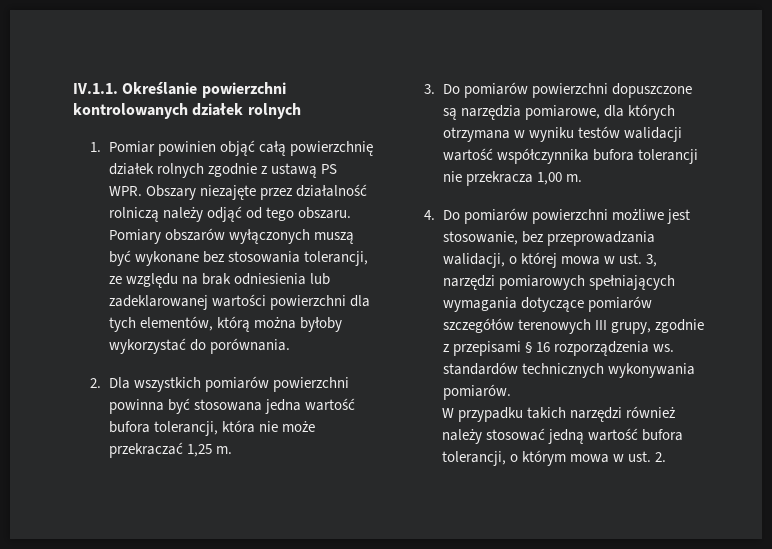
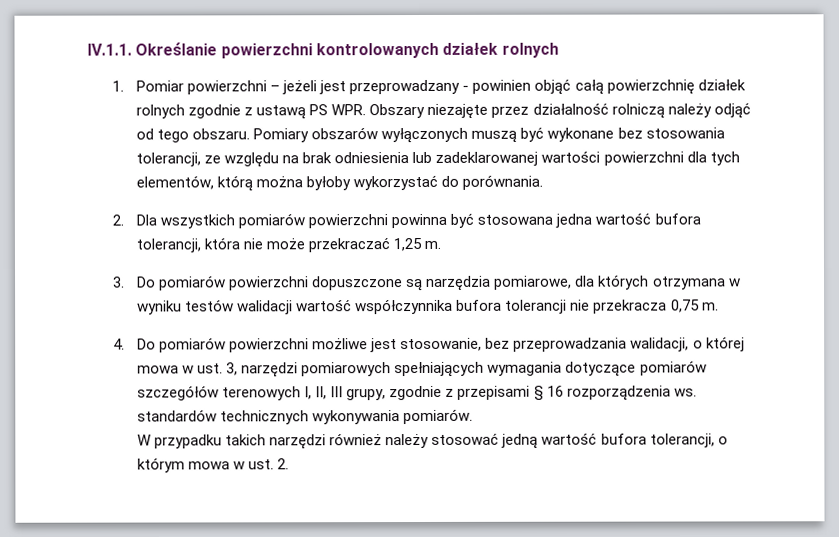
(155, 147) none -> [187,79,470,95] powierzchni – jeżeli jest przeprowadzany -
[536,172,562,185] 1,00 -> [670,299,700,313] 0,75
(591, 326) none -> [304,386,328,400] I, II,

